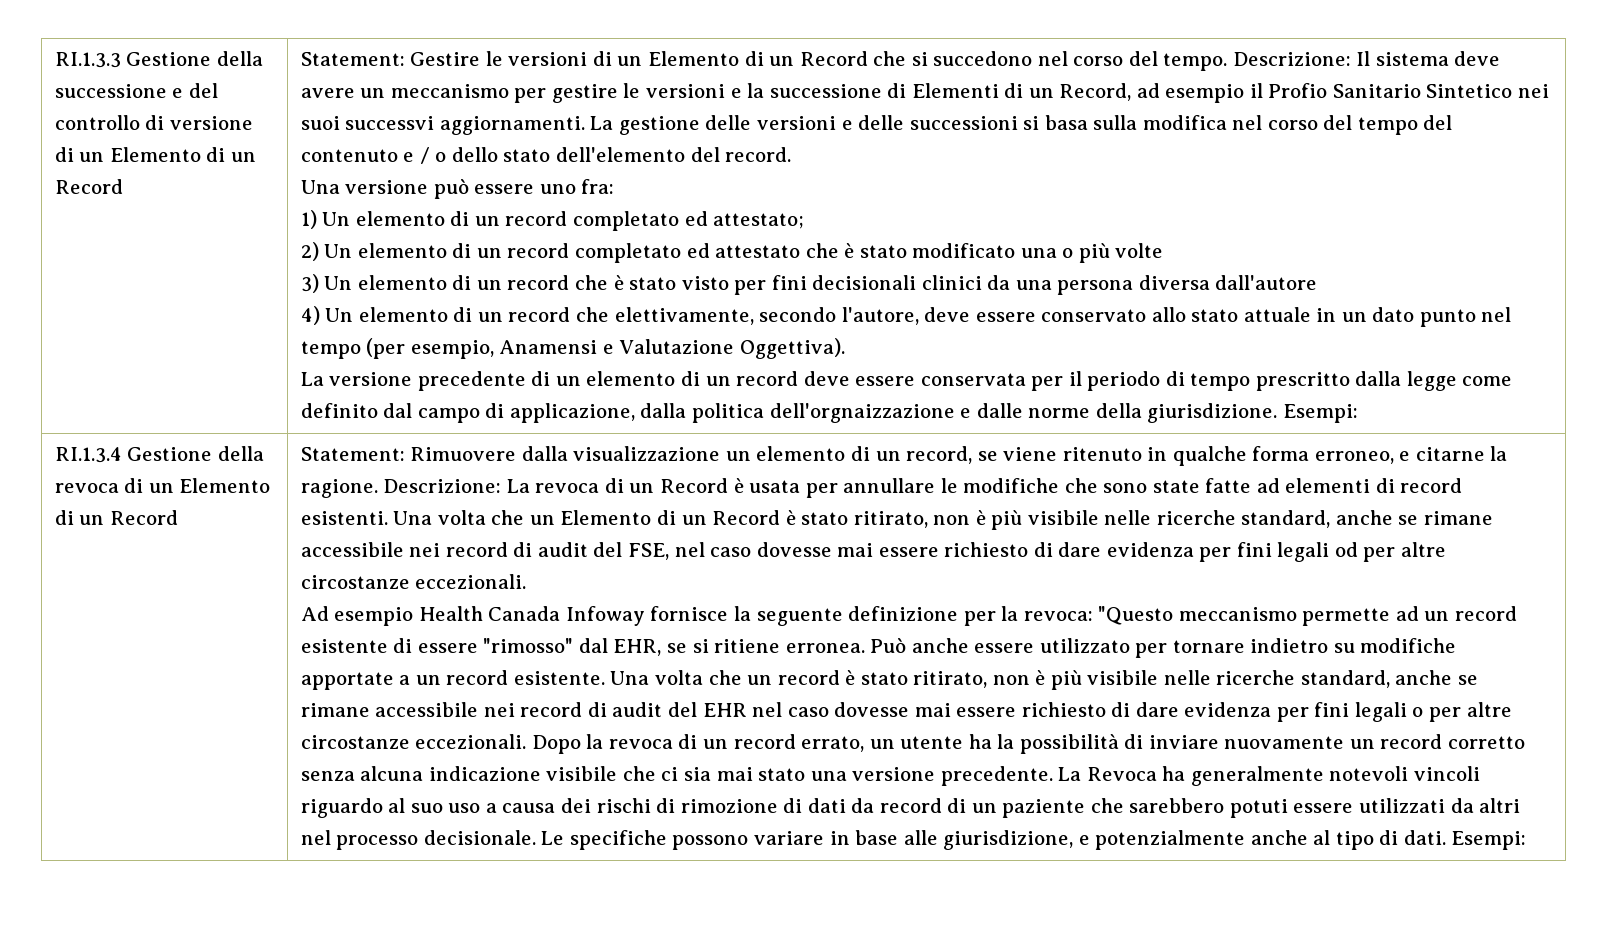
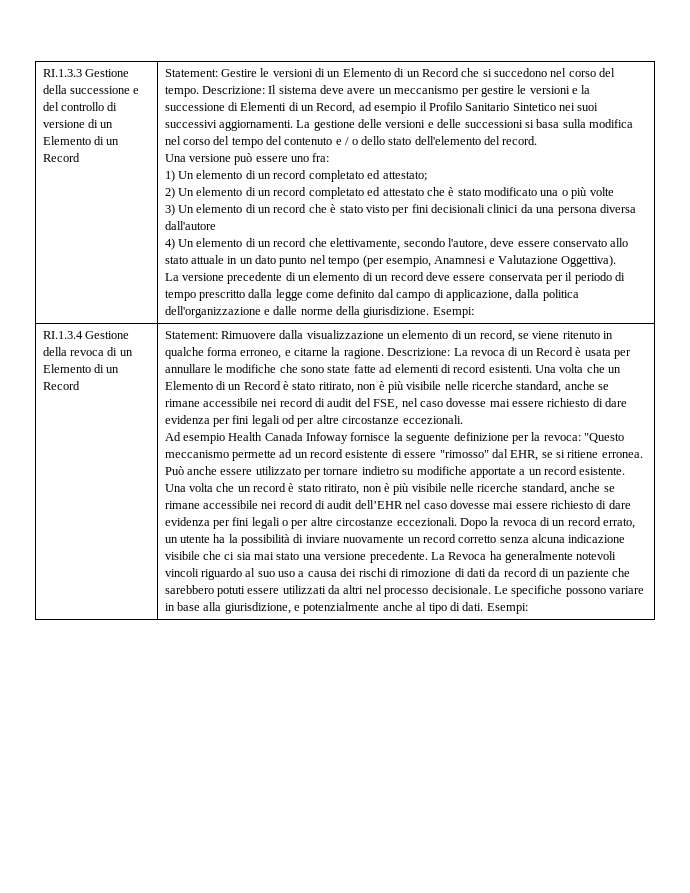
[1268,83,1328,98] Profio -> [428,102,462,111] Profilo
[345,116,435,130] successvi -> [164,120,217,128] successivi
[499,340,598,354] Anamensi -> [434,256,487,264] Anamnesi
[769,403,955,423] dell'orgnaizzazione -> [164,306,261,318] dell'organizzazione
[667,702,747,717] del EHR -> [354,500,403,509] dell’EHR
[903,830,938,845] alle -> [203,602,222,611] alla

